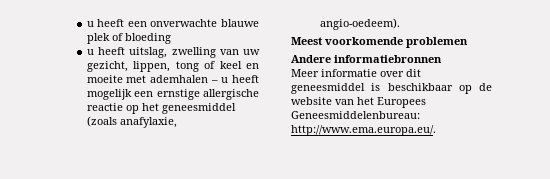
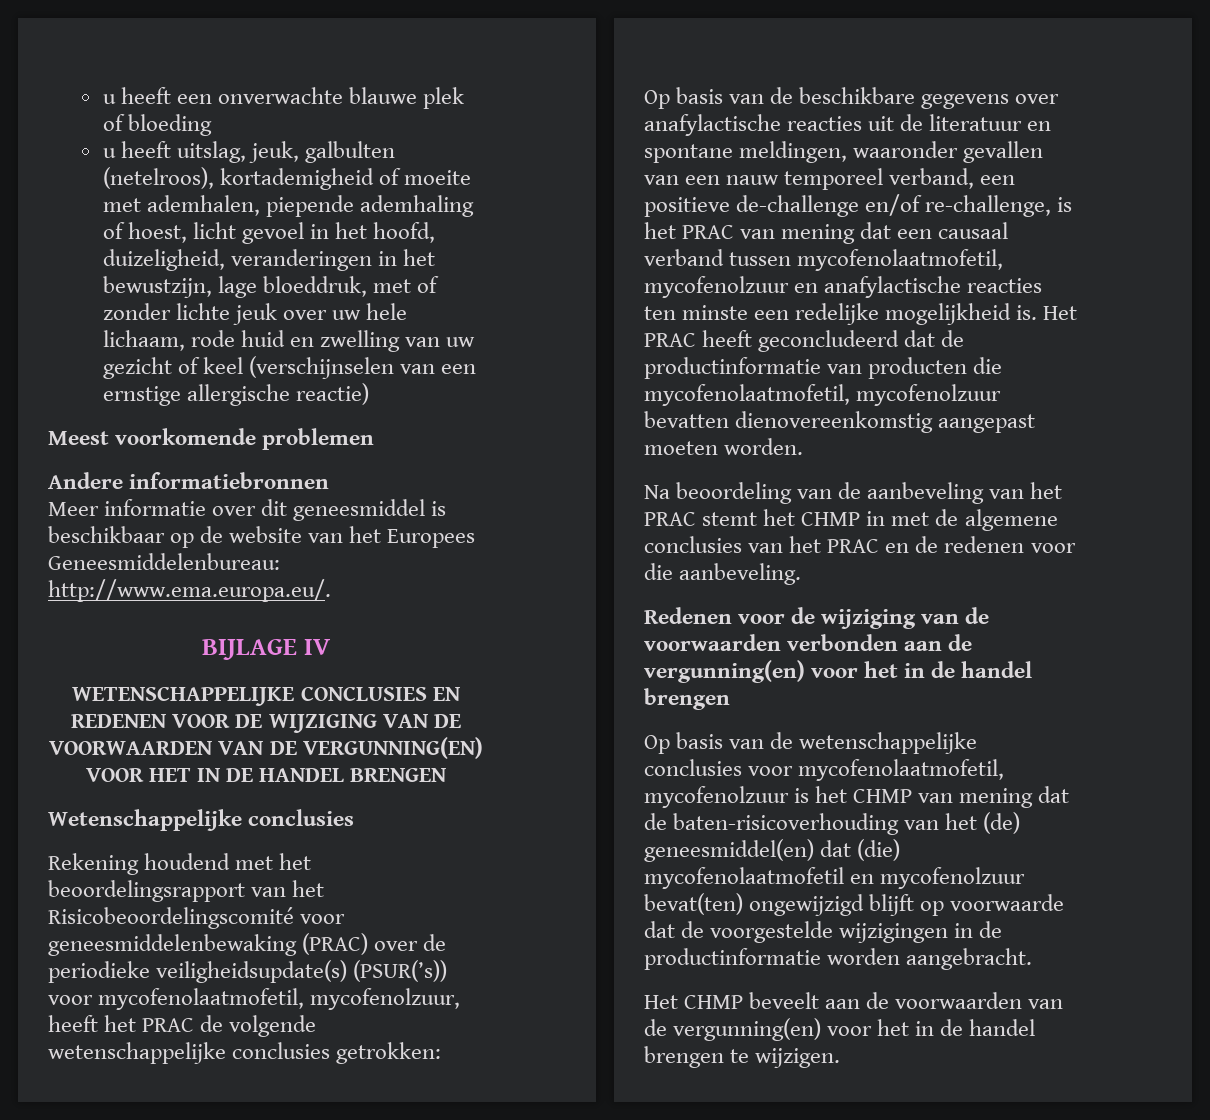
[171,47,260,58] [86,61,260,72] [86,75,259,83] [86,89,259,100] [86,103,236,114] [86,116,177,128] [319,18,400,30] zwelling van uw gezicht, lippen, tong of keel en moeite met ademhalen – u heeft mogelijk een ernstige allergische reactie op het geneesmiddel (zoals anafylaxie, angio-oedeem). -> [248,141,395,163] [102,167,471,190] [102,195,474,217] [102,222,436,244] [102,249,435,271] [102,276,439,298] [102,303,408,325] [102,330,476,352] [102,356,477,379] [102,383,369,406] jeuk, galbulten (netelroos), kortademigheid of moeite met ademhalen, piepende ademhaling of hoest, licht gevoel in het hoofd, duizeligheid, veranderingen in het bewustzijn, lage bloeddruk, met of zonder lichte jeuk over uw hele lichaam, rode huid en zwelling van uw gezicht of keel (verschijnselen van een ernstige allergische reactie)
(436, 130) none -> [201,639,332,660] [72,686,460,706] [71,714,461,733] [49,737,483,759] [85,768,447,782] [48,809,355,831] [48,853,312,875] [48,880,325,902] [48,907,346,929] [48,933,447,956] [48,960,448,983] [48,988,461,1010] [48,1015,317,1037] [48,1042,442,1064] [644,87,1060,109] [644,114,1052,136] [644,141,1044,163] [644,168,1016,190] [644,194,1073,217] [644,222,1009,244] [644,249,1004,271] [644,276,1043,298] [644,303,1078,325] [644,330,965,352] [644,357,1003,379] [644,384,1002,406] [644,411,1036,433] [644,438,804,455] [644,482,1063,504] [644,509,1058,531] [644,536,1076,553] [644,563,802,585] [644,607,990,629] [644,634,973,651] [644,660,1033,683] [644,688,730,710] [644,732,978,754] [644,759,1005,781] [644,786,1070,808] [644,812,1021,835] [644,839,901,862] [644,867,1026,889] [644,893,1065,916] [644,921,1003,943] [644,948,1033,970] [644,992,1064,1009] [644,1018,1036,1041] [644,1046,841,1068] // BIJLAGE IV // WETENSCHAPPELIJKE CONCLUSIES EN REDENEN VOOR DE WIJZIGING VAN DE VOORWAARDEN VAN DE VERGUNNING(EN) VOOR HET IN DE HANDEL BRENGEN // Wetenschappelijke conclusies // Rekening houdend met het beoordelingsrapport van het Risicobeoordelingscomité voor geneesmiddelenbewaking (PRAC) over de periodieke veiligheidsupdate(s) (PSUR(’s)) voor mycofenolaatmofetil, mycofenolzuur, heeft het PRAC de volgende wetenschappelijke conclusies getrokken: // Op basis van de beschikbare gegevens over anafylactische reacties uit de literatuur en spontane meldingen, waaronder gevallen van een nauw temporeel verband, een positieve de-challenge en/of re-challenge, is het PRAC van mening dat een causaal verband tussen mycofenolaatmofetil, mycofenolzuur en anafylactische reacties ten minste een redelijke mogelijkheid is. Het PRAC heeft geconcludeerd dat de productinformatie van producten die mycofenolaatmofetil, mycofenolzuur bevatten dienovereenkomstig aangepast moeten worden. // Na beoordeling van de aanbeveling van het PRAC stemt het CHMP in met de algemene conclusies van het PRAC en de redenen voor die aanbeveling. // Redenen voor de wijziging van de voorwaarden verbonden aan de vergunning(en) voor het in de handel brengen // Op basis van de wetenschappelijke conclusies voor mycofenolaatmofetil, mycofenolzuur is het CHMP van mening dat de baten-risicoverhouding van het (de) geneesmiddel(en) dat (die) mycofenolaatmofetil en mycofenolzuur bevat(ten) ongewijzigd blijft op voorwaarde dat de voorgestelde wijzigingen in de productinformatie worden aangebracht. // Het CHMP beveelt aan de voorwaarden van de vergunning(en) voor het in de handel brengen te wijzigen.

